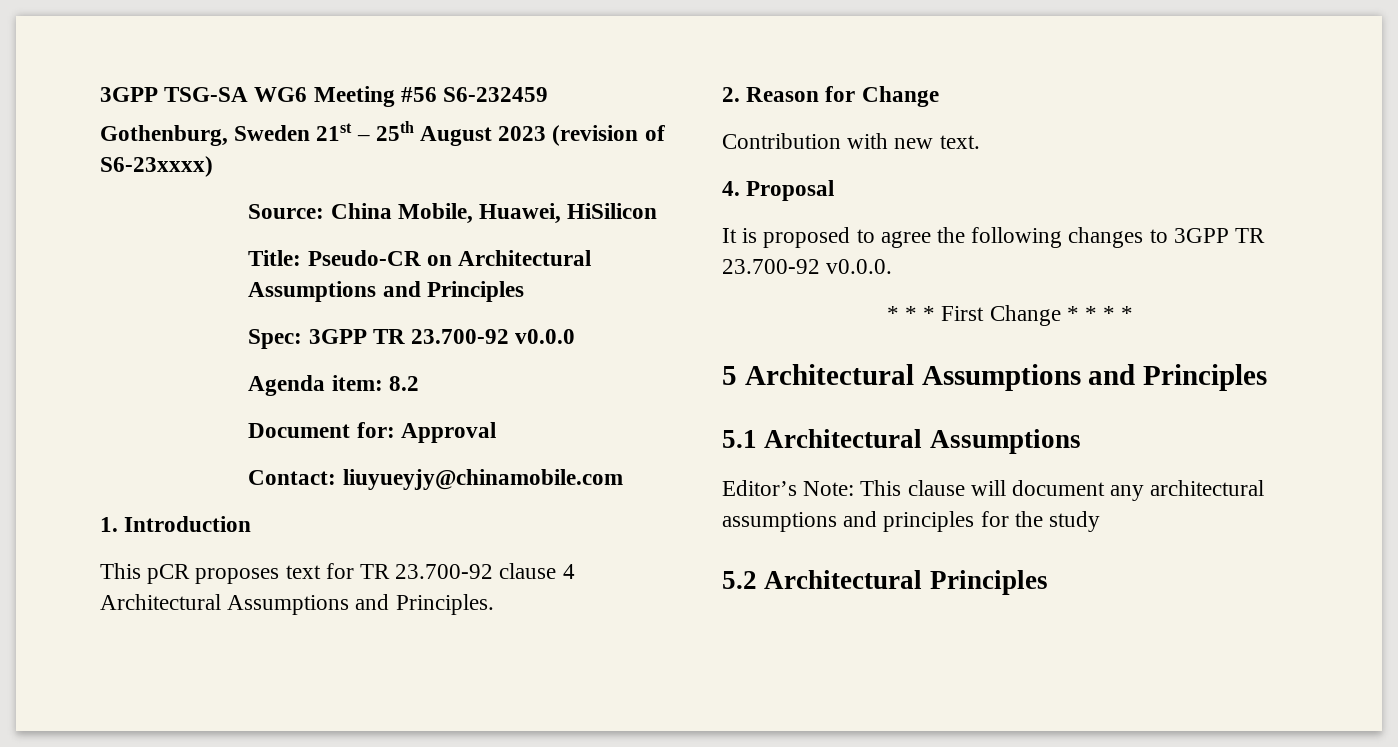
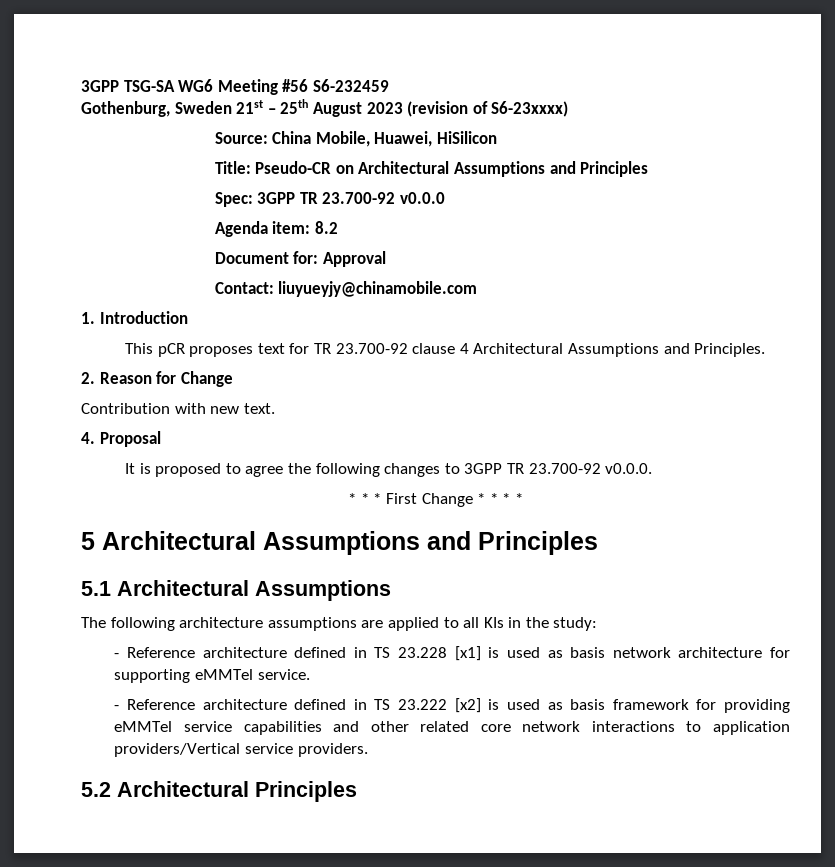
[722,480,1265,501] [722,511,1101,532] Editor’s Note: This clause will document any architectural assumptions and principles for the study -> [81,617,598,631] [114,646,790,661] [114,669,310,683] [114,698,790,713] [114,721,790,735] [114,743,368,757] The following architecture assumptions are applied to all KIs in the study: // - Reference architecture defined in TS 23.228 [x1] is used as basis network architecture for supporting eMMTel service. // - Reference architecture defined in TS 23.222 [x2] is used as basis framework for providing eMMTel service capabilities and other related core network interactions to application providers/Vertical service providers.

